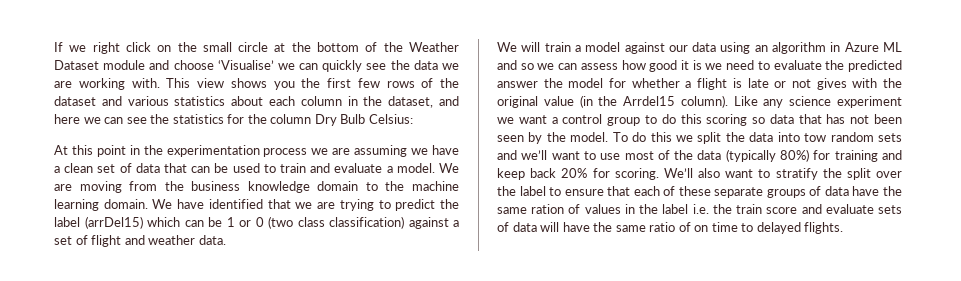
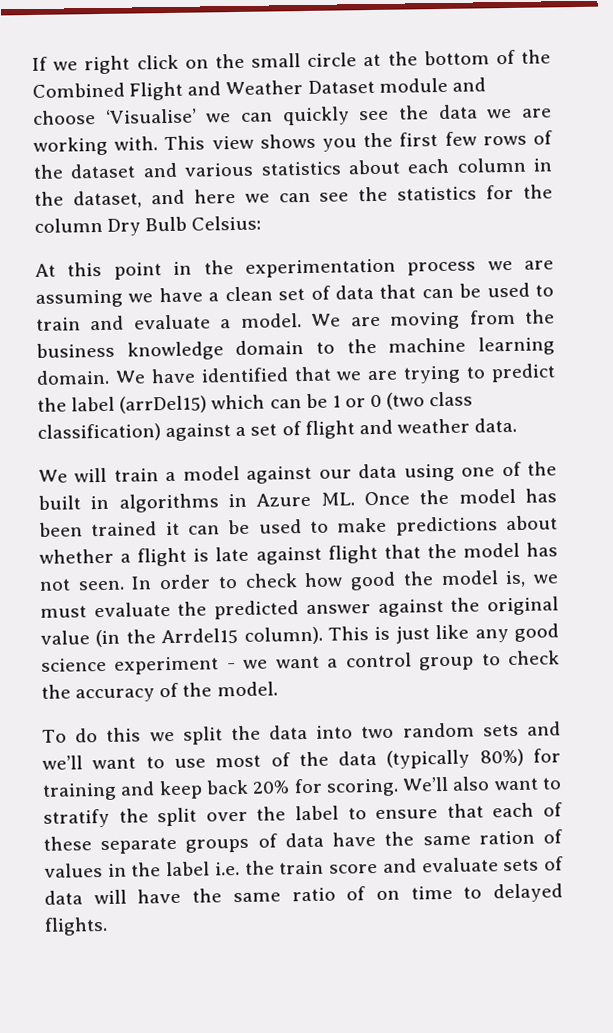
(403, 47) none -> [32,81,222,101] Combined Flight and
[754,42,903,54] [497,60,903,72] [497,78,627,88] an algorithm in Azure ML and so we can assess how good it is we need to evaluate the predicted answer the model for -> [461,461,558,477] [38,488,557,513] [39,515,558,537] one of the built in algorithms in Azure ML. Once the model has been trained it can be used to make predictions about
[774,78,878,90] or not gives with -> [255,542,559,565] [39,570,560,591] [40,599,444,620] against flight that the model has not seen. In order to check how good the model is, we must evaluate the predicted answer against
[733,96,784,108] Like any -> [328,623,559,644] This is just like any good
(902, 102) none -> [226,663,236,670] -
[661,114,902,126] [497,132,543,144] do this scoring so data that has not been seen by -> [507,650,561,666] [41,682,180,703] check the accuracy of
(609, 137) none -> (278, 689) //
[804,133,827,142] tow -> [361,725,395,739] two

